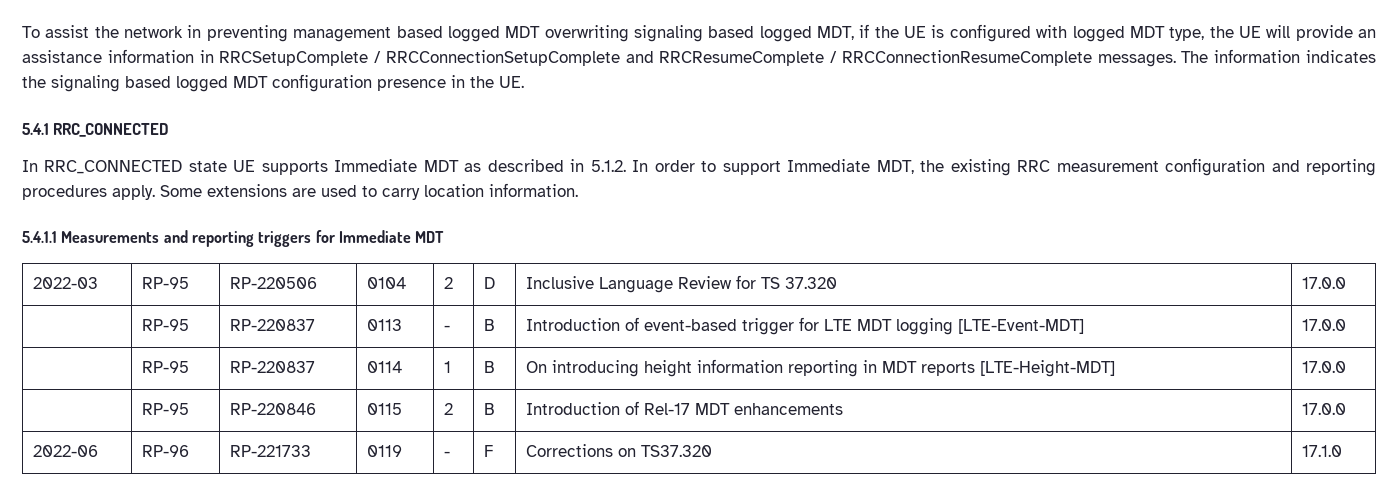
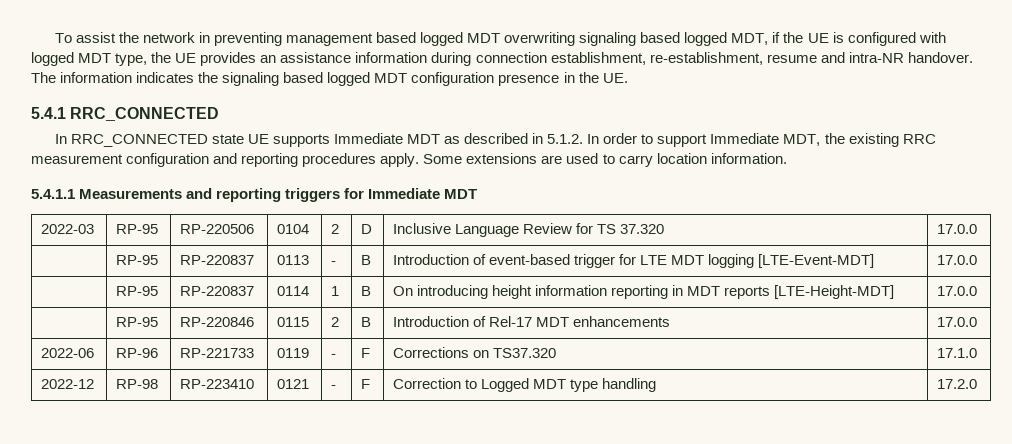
[1266,25,1353,41] will provide -> [200,52,257,66] provides
[199,50,1176,67] in RRCSetupComplete / RRCConnectionSetupComplete and RRCResumeComplete / RRCConnectionResumeComplete messages. -> [431,52,973,66] during connection establishment, re-establishment, resume and intra-NR handover.
(1342, 451) none -> [40,379,94,389] [115,379,158,389] [179,379,254,389] [276,379,309,389] [330,385,336,389] [360,379,370,389] [392,378,657,392] [936,379,977,389] // 2022-12 | RP-98 | RP-223410 | 0121 | - | F | Correction to Logged MDT type handling | 17.2.0

